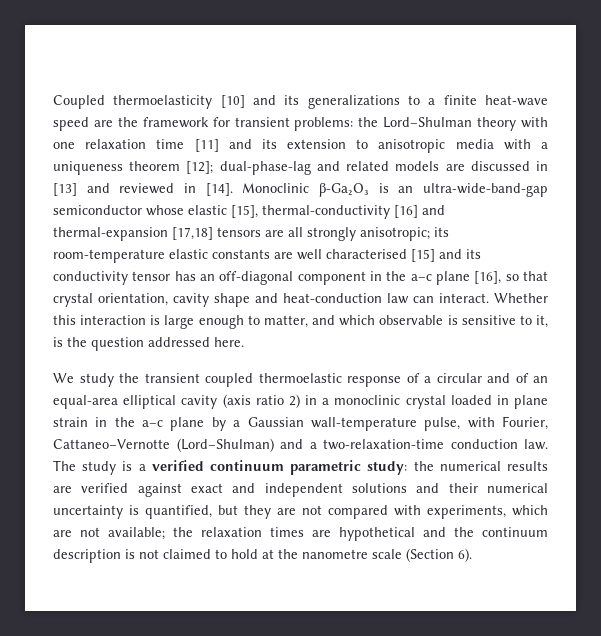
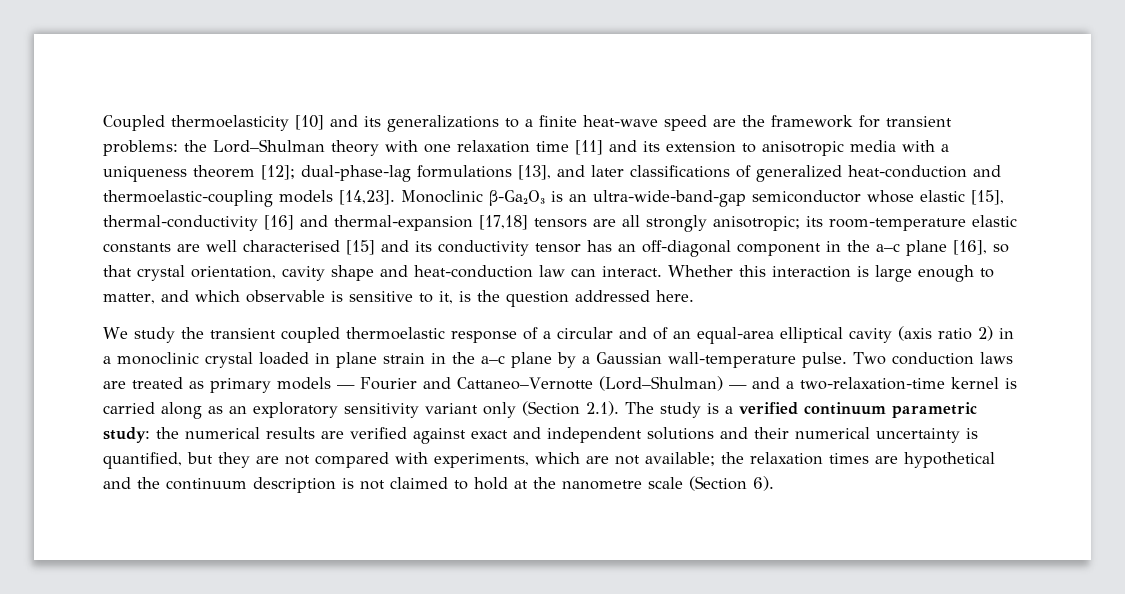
[316,161,548,171] [53,183,233,196] and related models are discussed in [13] and reviewed in [14]. -> [417,165,1001,182] [103,190,395,207] formulations [13], and later classifications of generalized heat-conduction and thermoelastic-coupling models [14,23].
[424,416,548,431] pulse, with Fourier, -> [802,352,1013,368] [103,377,451,393] pulse. Two conduction laws are treated as primary models — Fourier and
(274, 445) none -> [728,385,747,389] —
[450,439,548,450] conduction law. -> [950,377,1017,389] [103,401,619,419] kernel is carried along as an exploratory sensitivity variant only (Section 2.1).

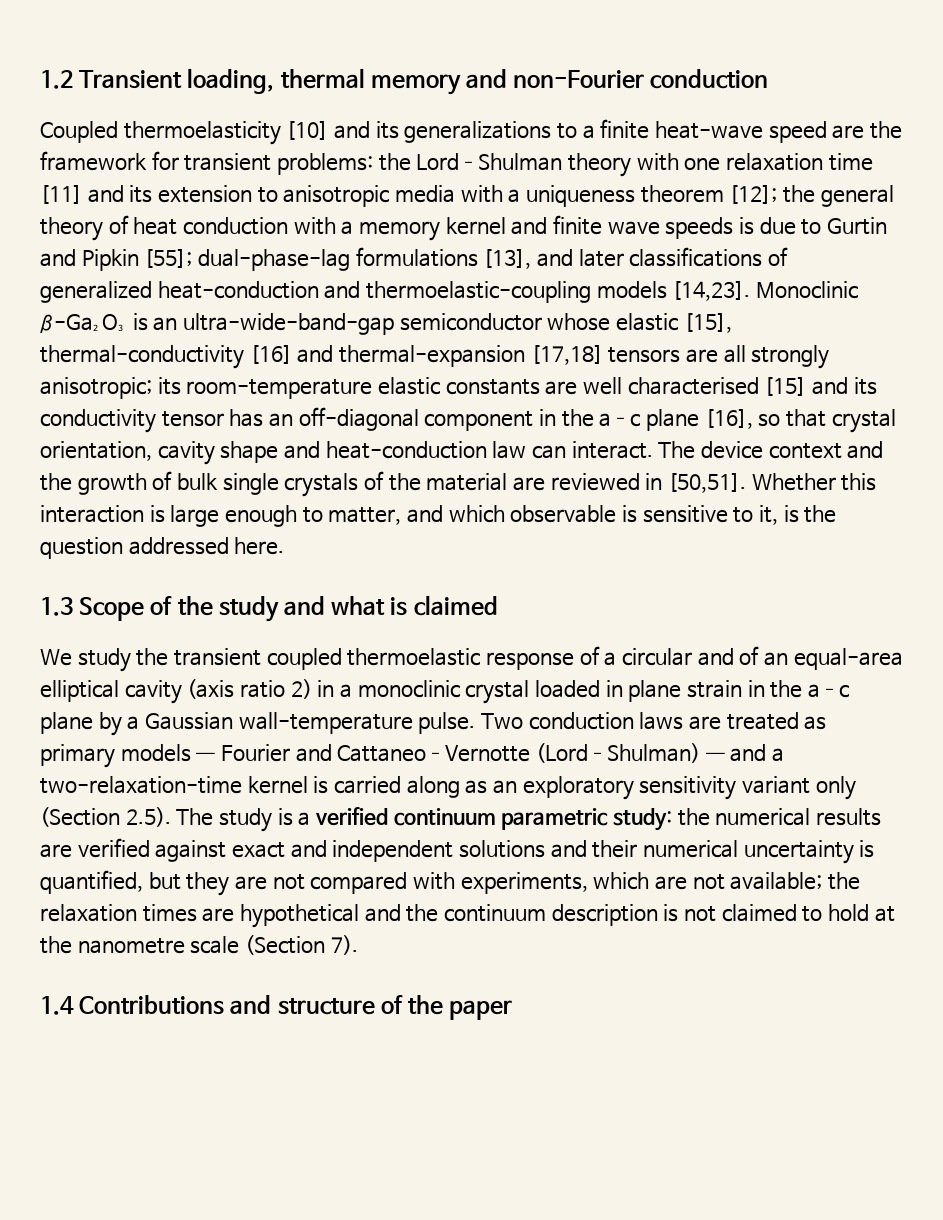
(103, 123) none -> [40,68,769,95] 1.2 Transient loading, thermal memory and non-Fourier conduction //
(295, 172) none -> [782,185,894,207] [40,215,888,241] [40,249,193,271] the general theory of heat conduction with a memory kernel and finite wave speeds is due to Gurtin and Pipkin [55];
(662, 271) none -> [658,441,884,459] [40,471,746,497] The device context and the growth of bulk single crystals of the material are reviewed in [50,51].
(694, 296) none -> [40,595,498,622] // 1.3 Scope of the study and what is claimed
[586,401,619,416] 2.1). -> [125,807,171,827] 2.5).
[753,476,774,491] 6). -> [330,935,358,955] [40,995,513,1020] 7). // 1.4 Contributions and structure of the paper

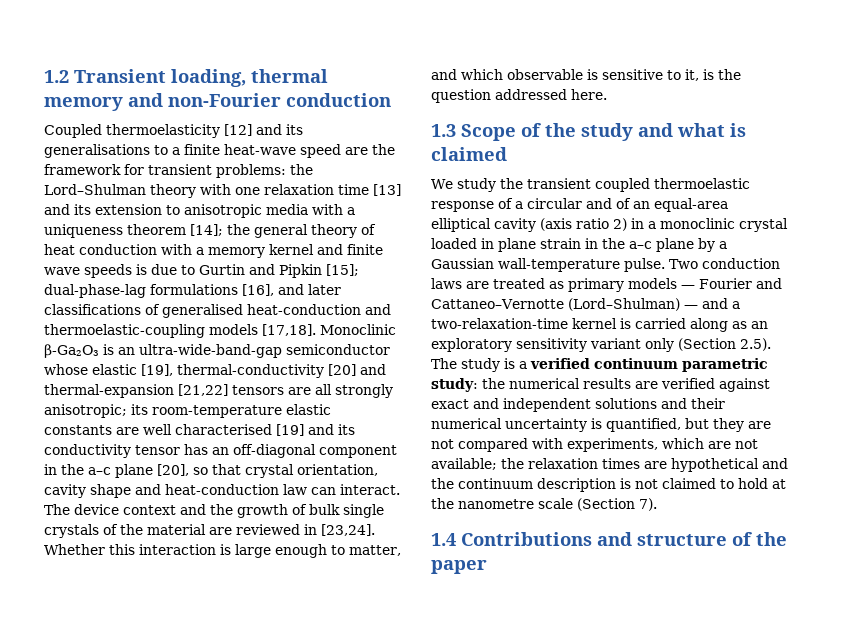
[286,121,552,143] [10] and its generalizations -> [224,124,303,136] [44,144,150,158] [12] and its generalisations
[40,185,82,204] [11] -> [373,184,401,196] [13]
[729,185,778,204] [12]; -> [190,224,223,236] [14];
[144,249,193,268] [55]; -> [326,264,359,276] [15];
[483,249,532,269] [13], -> [242,284,274,296] [16],
[40,281,152,303] generalized -> [162,304,243,318] generalised
[672,281,751,301] [14,23]. -> [262,324,316,336] [17,18].
[683,313,732,333] [40,345,292,369] [15], thermal-conductivity [16] -> [141,364,356,378] [19], thermal-conductivity [20]
[530,345,603,365] [17,18] -> [178,384,228,396] [21,22]
[764,377,807,396] [15] -> [276,424,304,436] [19]
[704,409,753,429] [16], -> [157,464,189,476] [20],
[667,473,746,493] [50,51]. -> [321,524,375,536] [23,24].

